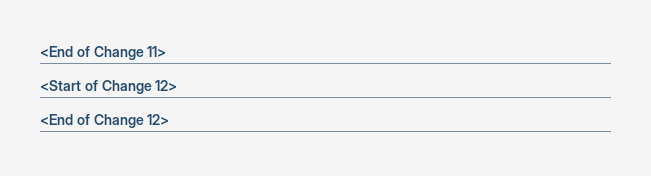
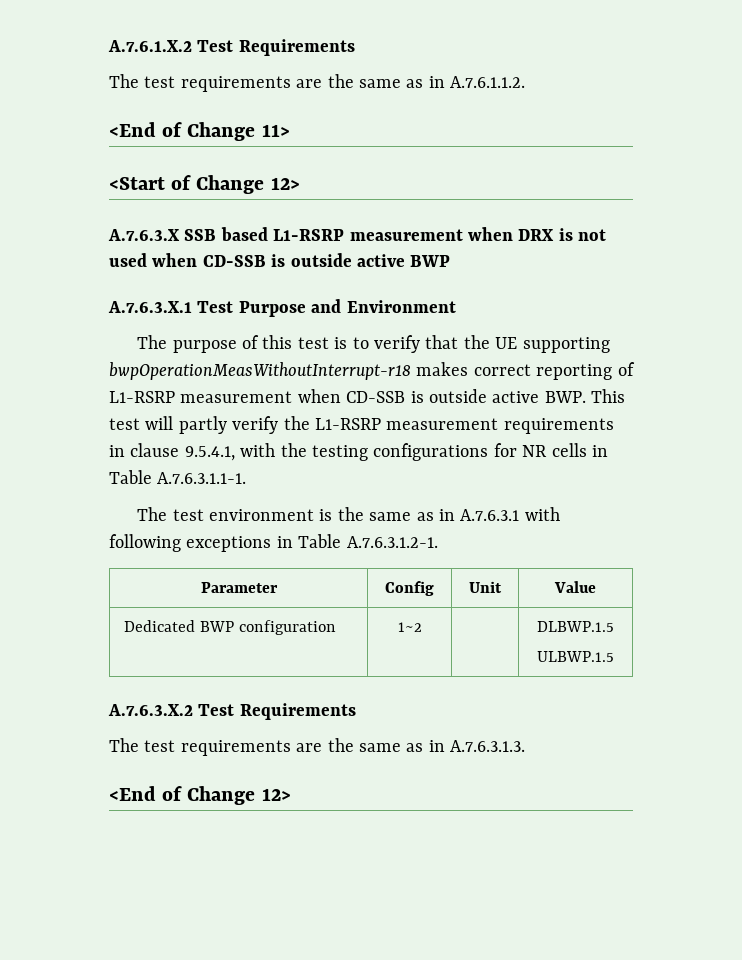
(40, 51) none -> [108,39,355,56] [109,74,526,92] A.7.6.1.X.2 Test Requirements // The test requirements are the same as in A.7.6.1.1.2. //
(178, 85) none -> [108,227,607,241] [109,253,451,267] [108,299,456,317] [137,335,610,353] [109,362,635,380] [109,389,626,403] [109,416,614,434] [109,443,608,461] [109,470,247,484] [137,507,560,521] [109,534,438,552] [200,582,278,593] [385,581,434,596] [469,581,502,593] [554,581,596,593] [123,620,336,635] [397,622,422,632] [537,621,614,632] [537,651,614,662] [108,703,356,720] [109,738,526,756] // A.7.6.3.X SSB based L1-RSRP measurement when DRX is not used when CD-SSB is outside active BWP // A.7.6.3.X.1 Test Purpose and Environment // The purpose of this test is to verify that the UE supporting bwpOperationMeasWithoutInterrupt-r18 makes correct reporting of L1-RSRP measurement when CD-SSB is outside active BWP. This test will partly verify the L1-RSRP measurement requirements in clause 9.5.4.1, with the testing configurations for NR cells in Table A.7.6.3.1.1-1. // The test environment is the same as in A.7.6.3.1 with following exceptions in Table A.7.6.3.1.2-1. // Parameter | Config | Unit | Value // Dedicated BWP configuration | 1~2 | | DLBWP.1.5 // ULBWP.1.5 // A.7.6.3.X.2 Test Requirements // The test requirements are the same as in A.7.6.3.1.3.

